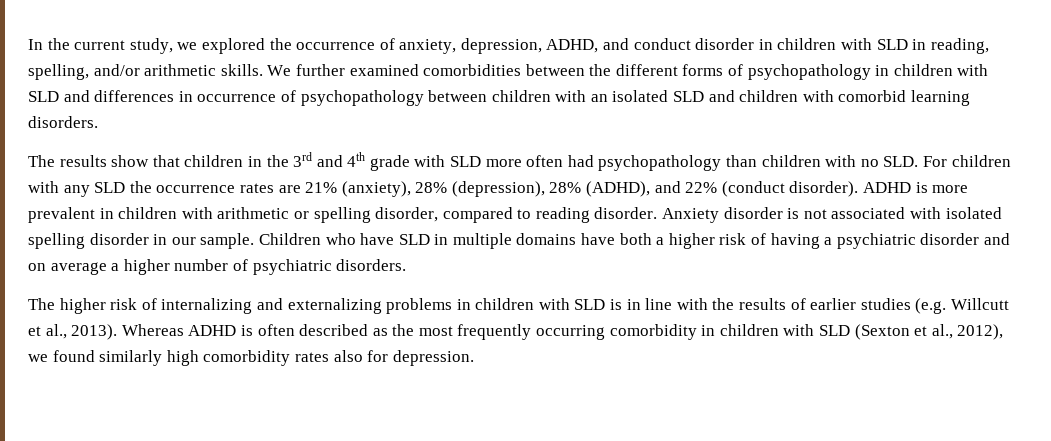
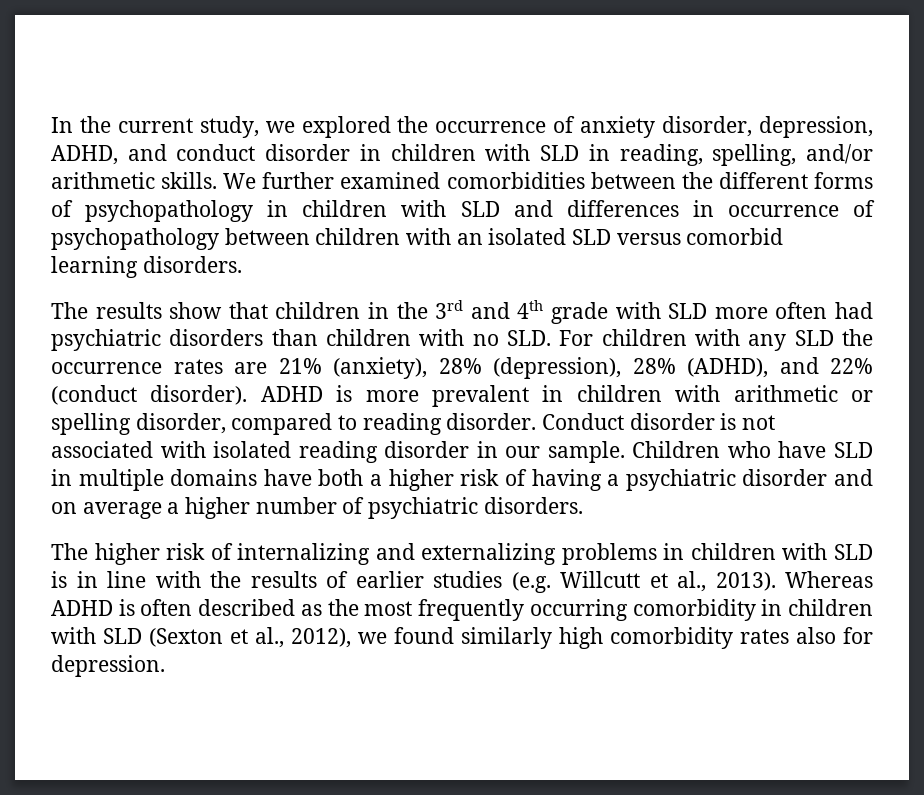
[399,39,457,54] anxiety, -> [580,116,753,138] anxiety disorder,
[708,90,834,102] and children with -> [616,233,681,245] versus
[598,155,722,171] psychopathology -> [51,329,264,351] psychiatric disorders
[662,208,720,223] Anxiety -> [542,413,625,430] Conduct
[28,233,85,249] spelling -> [298,441,378,463] reading

